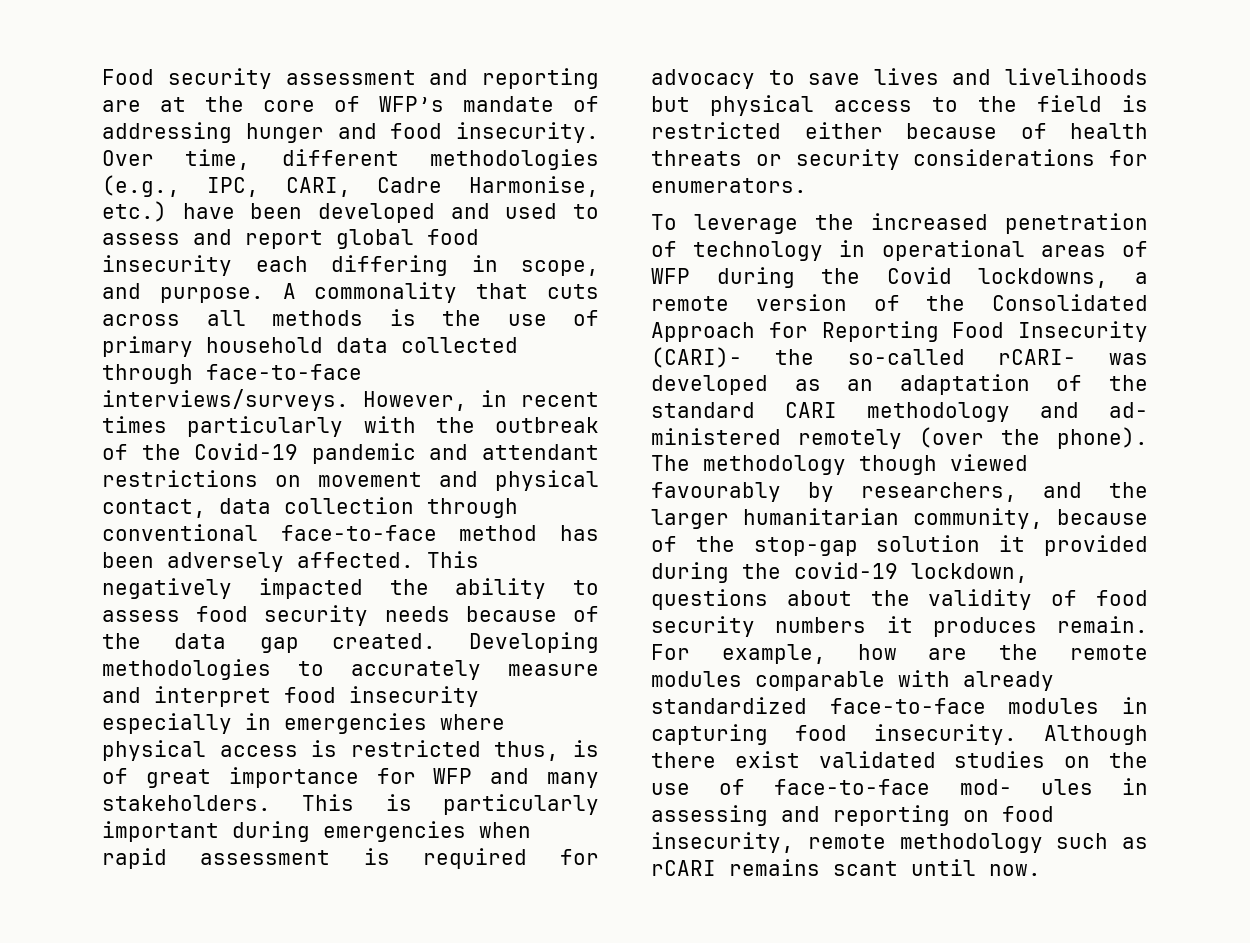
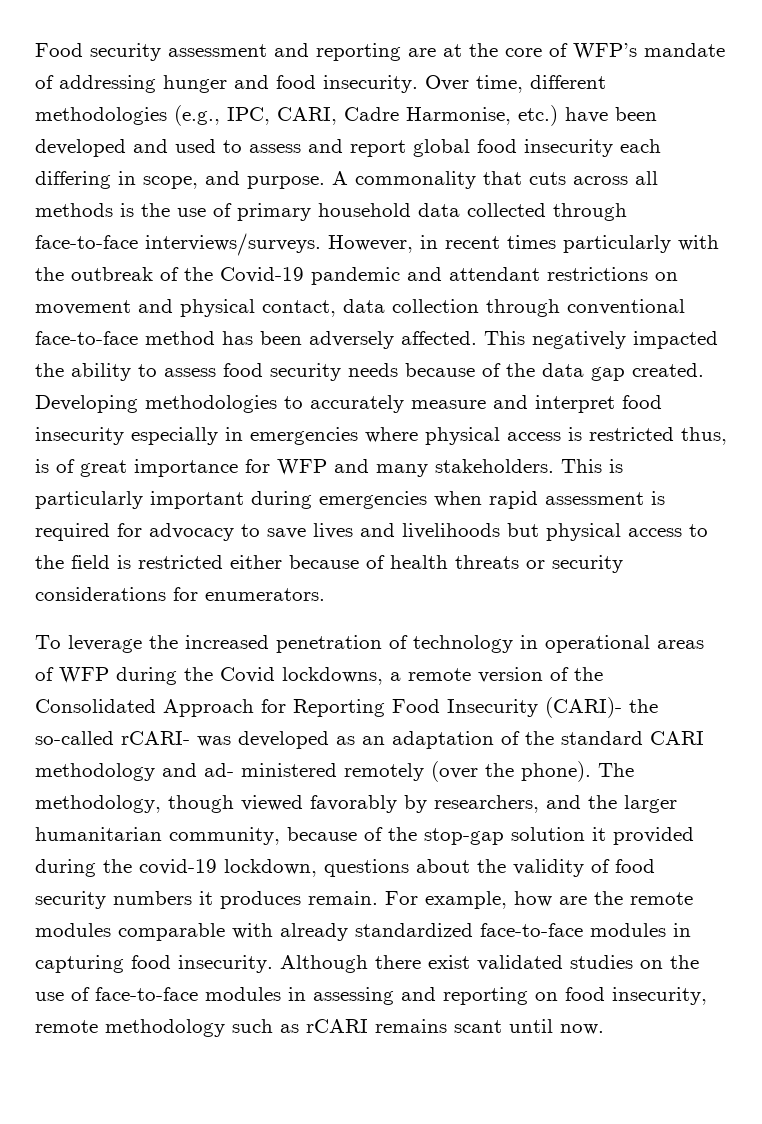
[703,455,846,475] methodology -> [35,795,161,813] methodology,
[651,482,781,502] favourably -> [310,795,397,813] favorably
[959,779,1093,795] mod- ules -> [205,987,281,1001] modules

